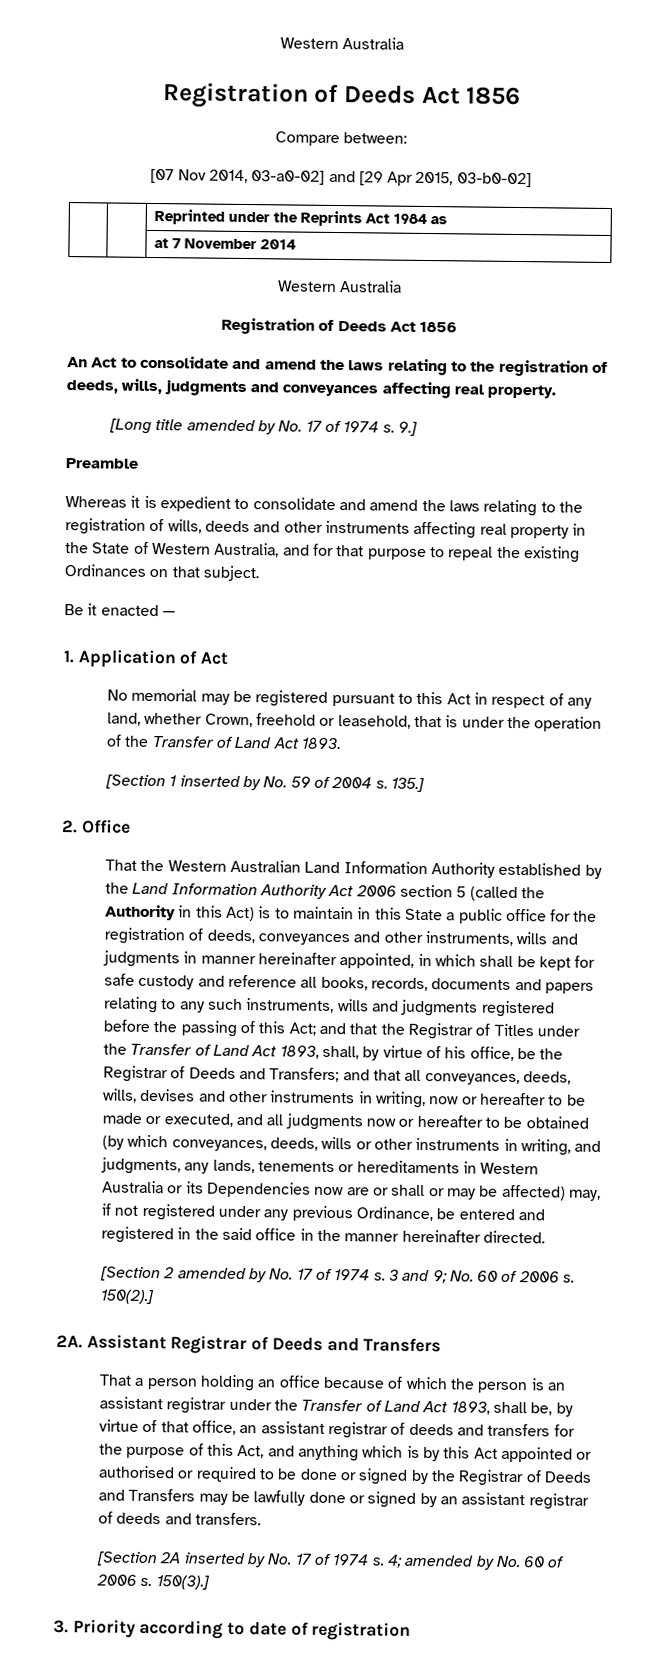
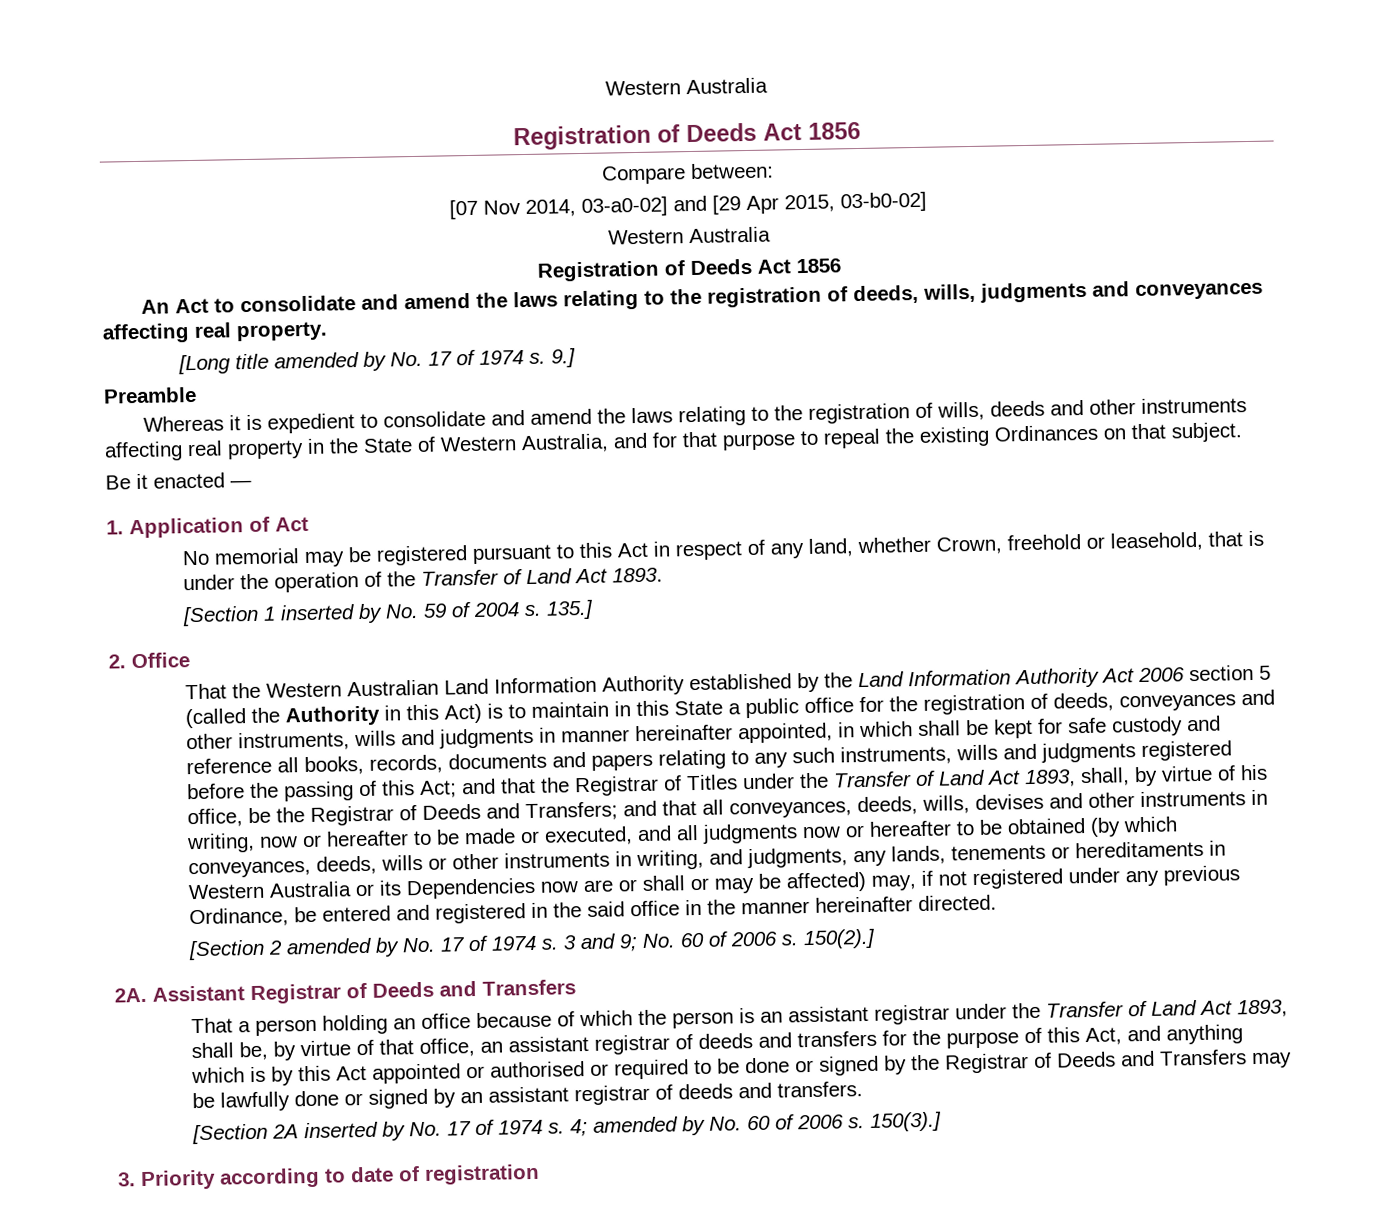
[154,208,448,227] [154,237,297,250] // | | Reprinted under the Reprints Act 1984 as // | | at 7 November 2014 -> (927, 202) none

